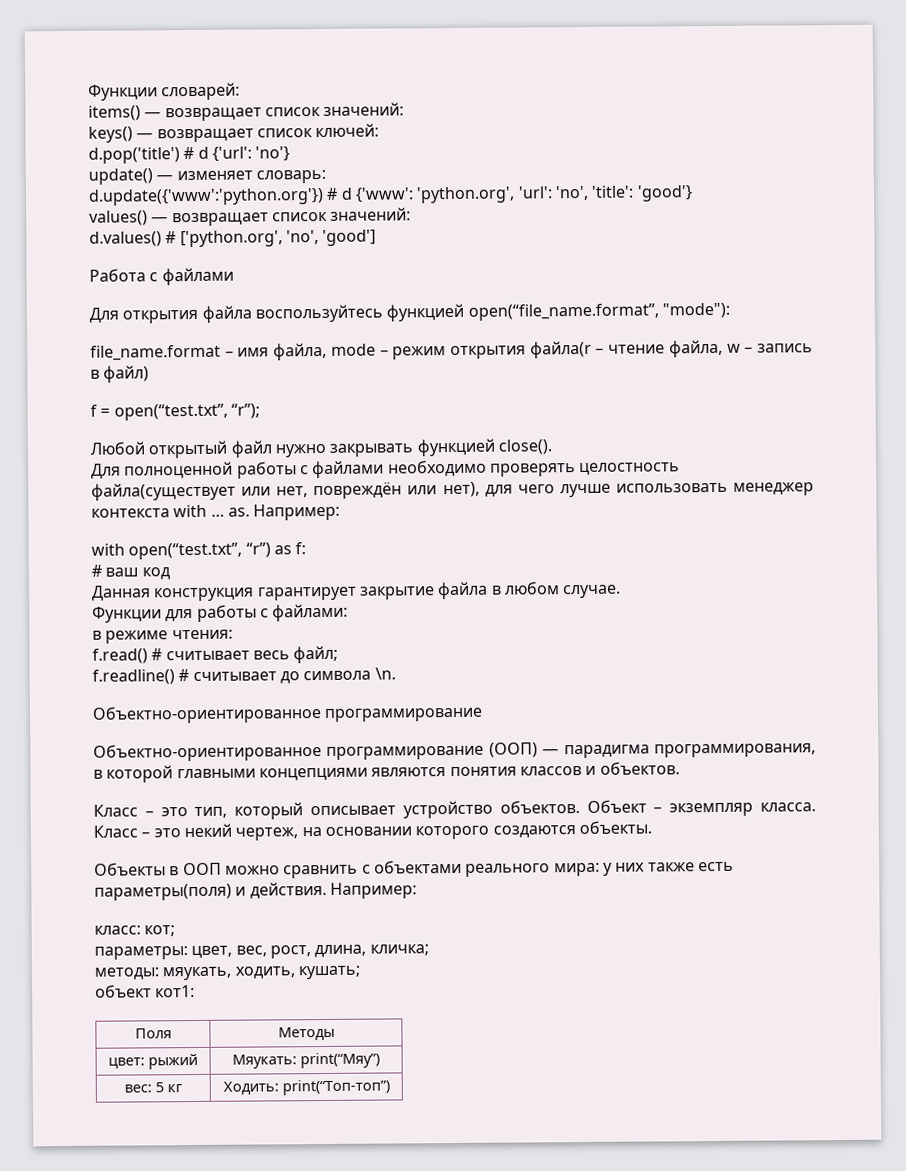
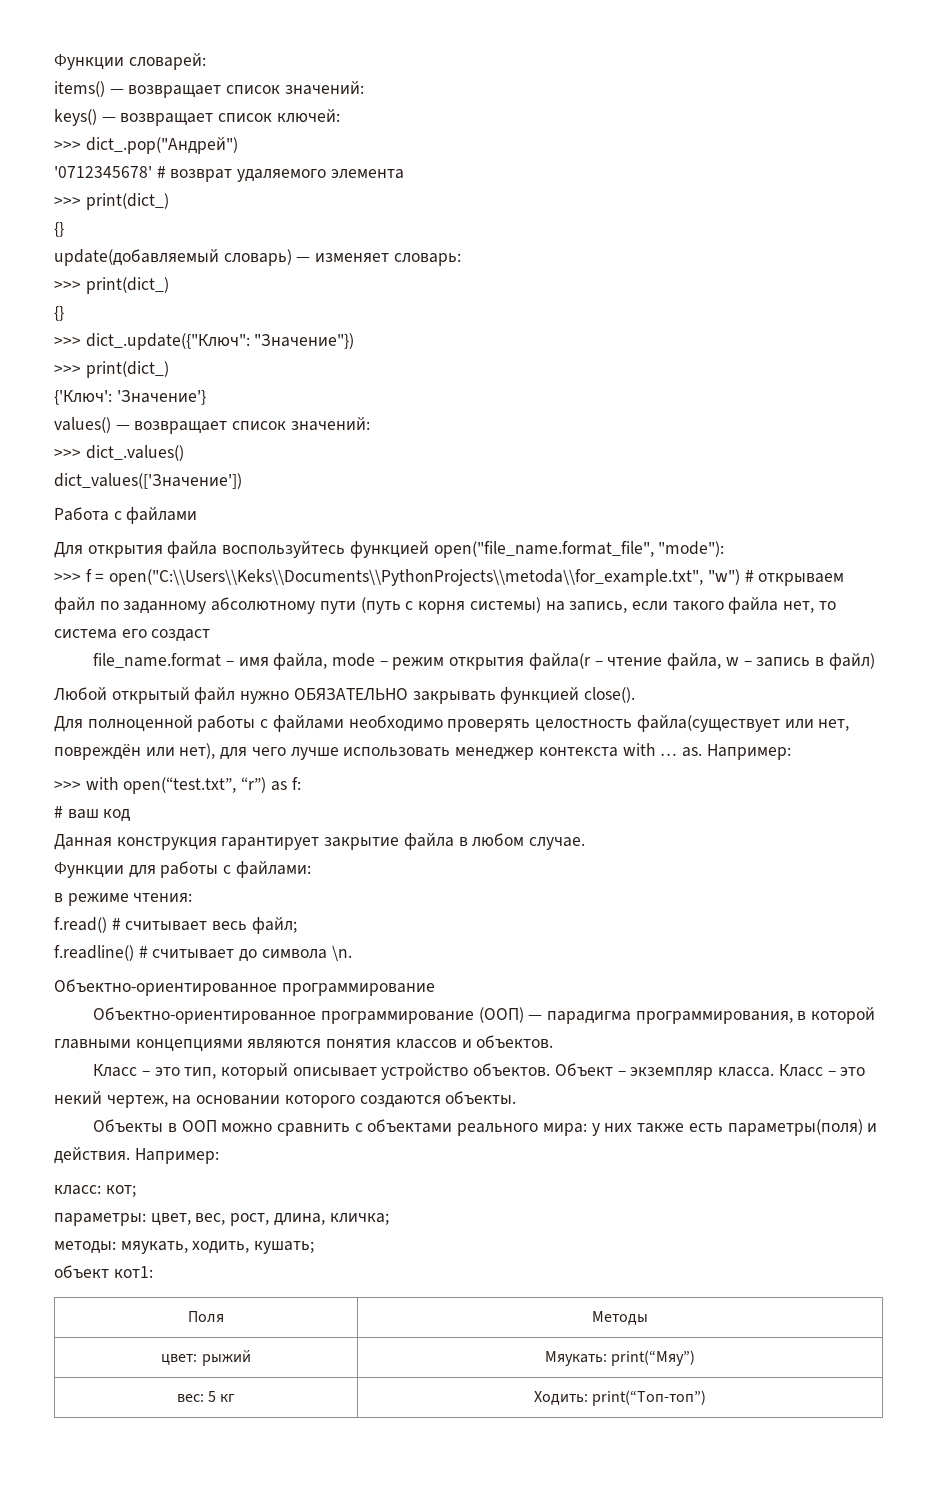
[88,146,291,164] [88,168,326,185] [88,185,693,206] d.pop('title') # d {'url': 'no'} // update() — изменяет словарь: // d.update({'www':'python.org'}) # d {'www': 'python.org', 'url': 'no', 'title': 'good'} -> [54,137,238,154] [54,166,404,182] [54,193,169,210] [54,222,64,237] [54,249,461,266] [54,277,169,294] [54,306,64,321] [54,333,355,350] [54,361,169,378] [54,390,206,405] >>> dict_.pop("Андрей") // '0712345678' # возврат удаляемого элемента // >>> print(dict_) // {} // update(добавляемый словарь) — изменяет словарь: // >>> print(dict_) // {} // >>> dict_.update({"Ключ": "Значение"}) // >>> print(dict_) // {'Ключ': 'Значение'}
[89,229,377,248] d.values() # ['python.org', 'no', 'good'] -> [54,445,184,461] [54,473,242,489] >>> dict_.values() // dict_values(['Значение'])
[467,303,659,321] open(“file_name.format”, -> [433,541,654,558] open("file_name.format_file",
(730, 310) none -> [54,569,845,586] [54,597,836,614] [54,629,211,642] // >>> f = open("C:\\Users\\Keks\\Documents\\PythonProjects\\metoda\\for_example.txt", "w") # открываем файл по заданному абсолютному пути (путь с корня системы) на запись, если такого файла нет, то система его создаст
[90,403,260,421] // f = open(“test.txt”, “r”); -> (875, 661) none
(327, 450) none -> [293,688,408,701] ОБЯЗАТЕЛЬНО
(341, 512) none -> [54,780,81,790] >>>

